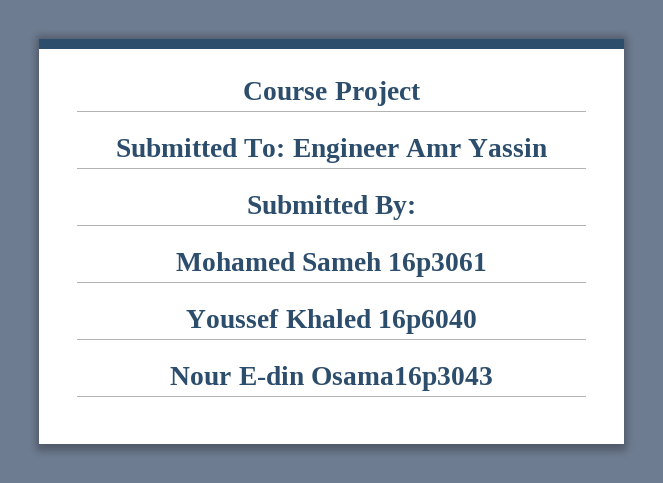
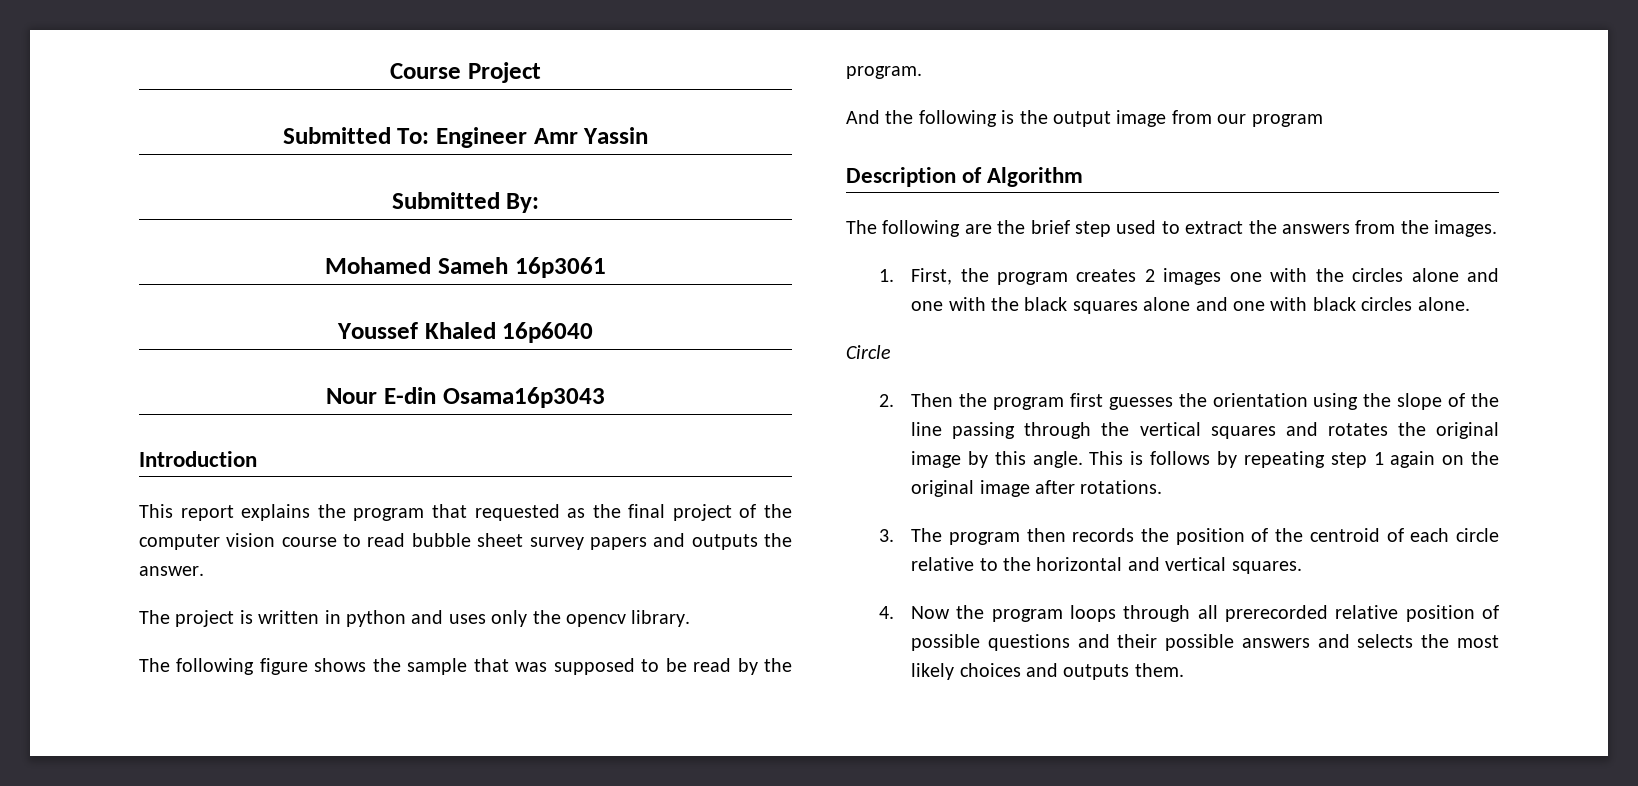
(493, 379) none -> [139,451,257,467] [139,504,793,521] [139,533,793,550] [139,566,204,576] [139,610,691,627] [139,658,792,675] [846,66,922,79] [846,110,1323,127] [846,167,1084,187] [846,220,1498,237] [878,268,1499,285] [911,297,1470,314] [846,345,891,359] [878,393,1499,410] [911,422,1499,439] [911,451,1499,468] [911,480,1163,497] [878,528,1500,545] [911,557,1302,574] [878,605,1499,622] [911,634,1499,651] [911,663,1184,680] // Introduction // This report explains the program that requested as the final project of the computer vision course to read bubble sheet survey papers and outputs the answer. // The project is written in python and uses only the opencv library. // The following figure shows the sample that was supposed to be read by the program. // And the following is the output image from our program // Description of Algorithm // The following are the brief step used to extract the answers from the images. // 1. First, the program creates 2 images one with the circles alone and one with the black squares alone and one with black circles alone. // Circle // 2. Then the program first guesses the orientation using the slope of the line passing through the vertical squares and rotates the original image by this angle. This is follows by repeating step 1 again on the original image after rotations. // 3. The program then records the position of the centroid of each circle relative to the horizontal and vertical squares. // 4. Now the program loops through all prerecorded relative position of possible questions and their possible answers and selects the most likely choices and outputs them.

